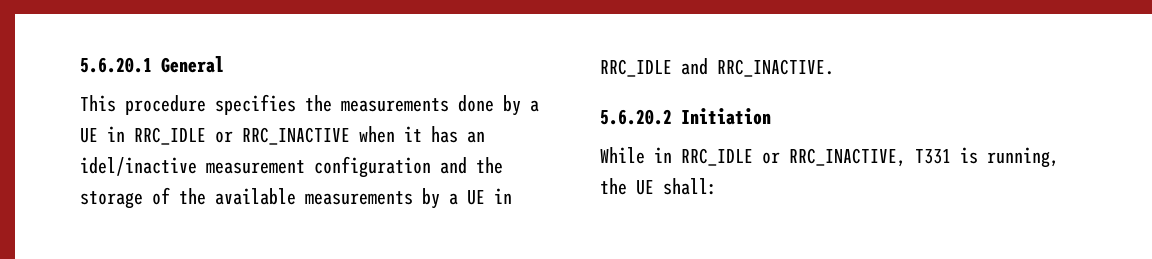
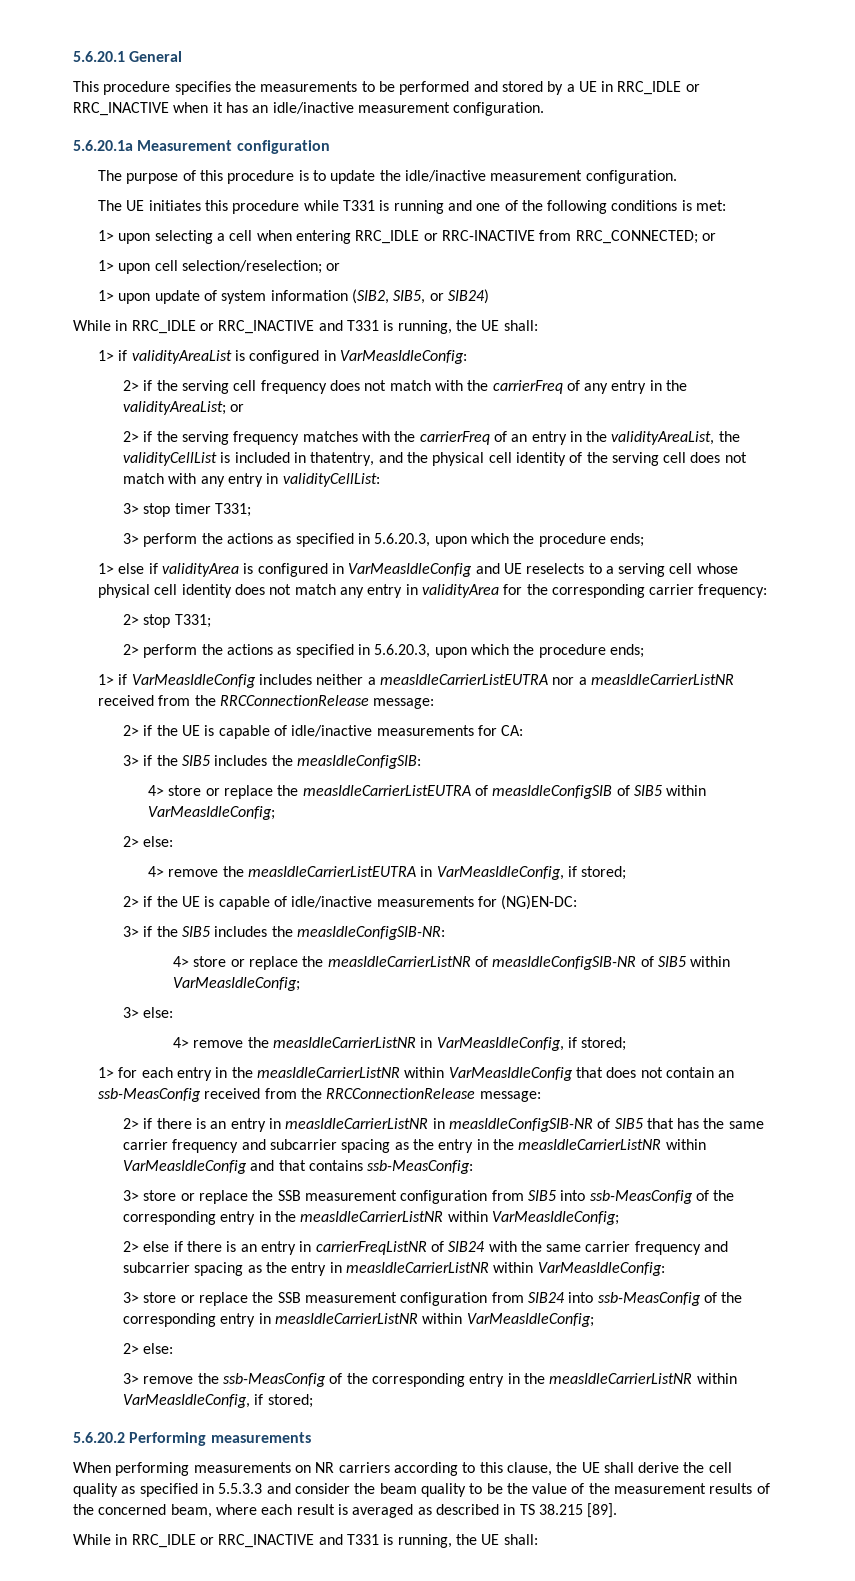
[458,95,494,112] done -> [361,81,543,95] to be performed and stored
[80,156,503,178] [80,187,512,209] [600,58,834,77] [600,108,771,125] [600,147,1059,168] [600,178,717,195] idel/inactive measurement configuration and the storage of the available measurements by a UE in RRC_IDLE and RRC_INACTIVE. // 5.6.20.2 Initiation // While in RRC_IDLE or RRC_INACTIVE, T331 is running, the UE shall: -> [272,102,545,116] [73,140,330,154] [98,170,677,184] [98,200,727,214] [98,230,716,244] [98,260,341,274] [98,289,489,304] [73,320,538,334] [98,350,467,364] [123,380,688,394] [123,401,245,415] [123,431,740,445] [123,452,747,466] [123,473,380,487] [123,503,251,517] [123,533,644,547] [98,563,738,577] [98,584,768,598] [123,614,211,628] [123,644,644,658] [98,674,734,688] [98,695,435,709] [123,725,524,739] [123,755,421,769] [148,785,707,799] [148,806,276,820] [123,836,174,847] [148,866,627,880] [123,895,578,910] [123,926,445,940] [173,956,731,970] [173,977,301,991] [123,1007,174,1018] [173,1037,627,1051] [98,1067,735,1081] [98,1088,541,1102] [123,1118,764,1132] [123,1139,706,1153] [123,1160,474,1174] [123,1190,735,1204] [123,1211,619,1225] [123,1241,729,1255] [123,1262,665,1276] [123,1292,743,1306] [123,1313,594,1327] [123,1343,174,1354] [123,1373,737,1387] [123,1394,313,1408] [73,1432,311,1446] [73,1462,732,1476] [73,1483,770,1497] [73,1503,618,1518] [73,1534,538,1548] idle/inactive measurement configuration. // 5.6.20.1a Measurement configuration // The purpose of this procedure is to update the idle/inactive measurement configuration. // The UE initiates this procedure while T331 is running and one of the following conditions is met: // 1> upon selecting a cell when entering RRC_IDLE or RRC-INACTIVE from RRC_CONNECTED; or // 1> upon cell selection/reselection; or // 1> upon update of system information (SIB2, SIB5, or SIB24) // While in RRC_IDLE or RRC_INACTIVE and T331 is running, the UE shall: // 1> if validityAreaList is configured in VarMeasIdleConfig: // 2> if the serving cell frequency does not match with the carrierFreq of any entry in the validityAreaList; or // 2> if the serving frequency matches with the carrierFreq of an entry in the validityAreaList, the validityCellList is included in thatentry, and the physical cell identity of the serving cell does not match with any entry in validityCellList: // 3> stop timer T331; // 3> perform the actions as specified in 5.6.20.3, upon which the procedure ends; // 1> else if validityArea is configured in VarMeasIdleConfig and UE reselects to a serving cell whose physical cell identity does not match any entry in validityArea for the corresponding carrier frequency: // 2> stop T331; // 2> perform the actions as specified in 5.6.20.3, upon which the procedure ends; // 1> if VarMeasIdleConfig includes neither a measIdleCarrierListEUTRA nor a measIdleCarrierListNR received from the RRCConnectionRelease message: // 2> if the UE is capable of idle/inactive measurements for CA: // 3> if the SIB5 includes the measIdleConfigSIB: // 4> store or replace the measIdleCarrierListEUTRA of measIdleConfigSIB of SIB5 within VarMeasIdleConfig; // 2> else: // 4> remove the measIdleCarrierListEUTRA in VarMeasIdleConfig, if stored; // 2> if the UE is capable of idle/inactive measurements for (NG)EN-DC: // 3> if the SIB5 includes the measIdleConfigSIB-NR: // 4> store or replace the measIdleCarrierListNR of measIdleConfigSIB-NR of SIB5 within VarMeasIdleConfig; // 3> else: // 4> remove the measIdleCarrierListNR in VarMeasIdleConfig, if stored; // 1> for each entry in the measIdleCarrierListNR within VarMeasIdleConfig that does not contain an ssb-MeasConfig received from the RRCConnectionRelease message: // 2> if there is an entry in measIdleCarrierListNR in measIdleConfigSIB-NR of SIB5 that has the same carrier frequency and subcarrier spacing as the entry in the measIdleCarrierListNR within VarMeasIdleConfig and that contains ssb-MeasConfig: // 3> store or replace the SSB measurement configuration from SIB5 into ssb-MeasConfig of the corresponding entry in the measIdleCarrierListNR within VarMeasIdleConfig; // 2> else if there is an entry in carrierFreqListNR of SIB24 with the same carrier frequency and subcarrier spacing as the entry in measIdleCarrierListNR within VarMeasIdleConfig: // 3> store or replace the SSB measurement configuration from SIB24 into ssb-MeasConfig of the corresponding entry in measIdleCarrierListNR within VarMeasIdleConfig; // 2> else: // 3> remove the ssb-MeasConfig of the corresponding entry in the measIdleCarrierListNR within VarMeasIdleConfig, if stored; // 5.6.20.2 Performing measurements // When performing measurements on NR carriers according to this clause, the UE shall derive the cell quality as specified in 5.5.3.3 and consider the beam quality to be the value of the measurement results of the concerned beam, where each result is averaged as described in TS 38.215 [89]. // While in RRC_IDLE or RRC_INACTIVE and T331 is running, the UE shall:

